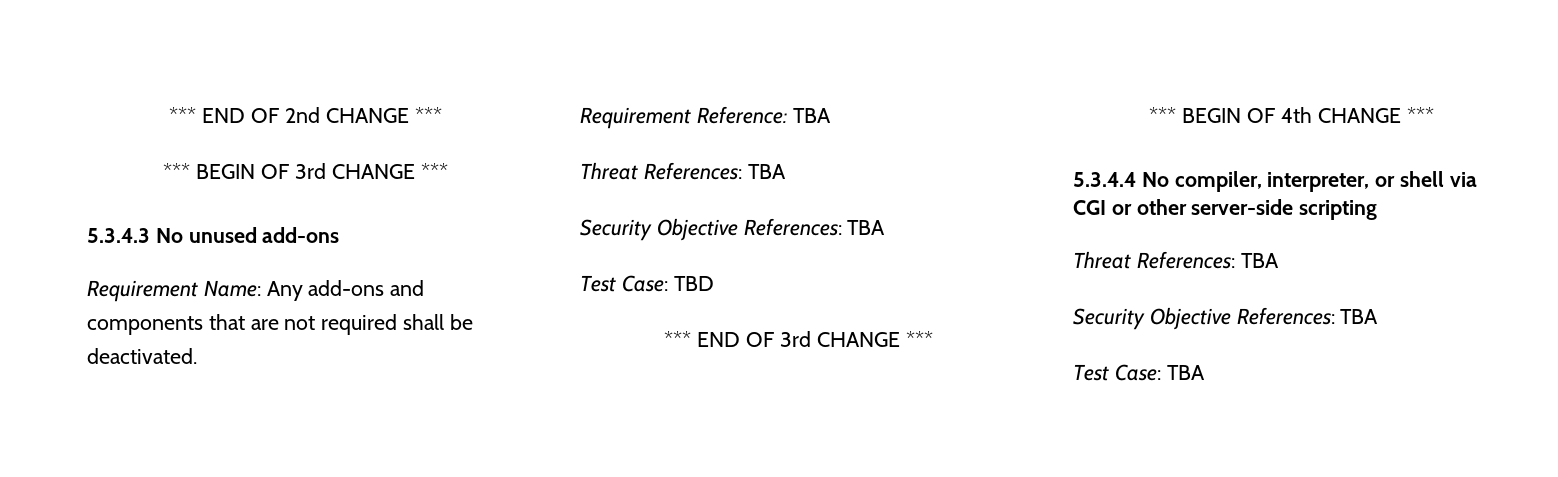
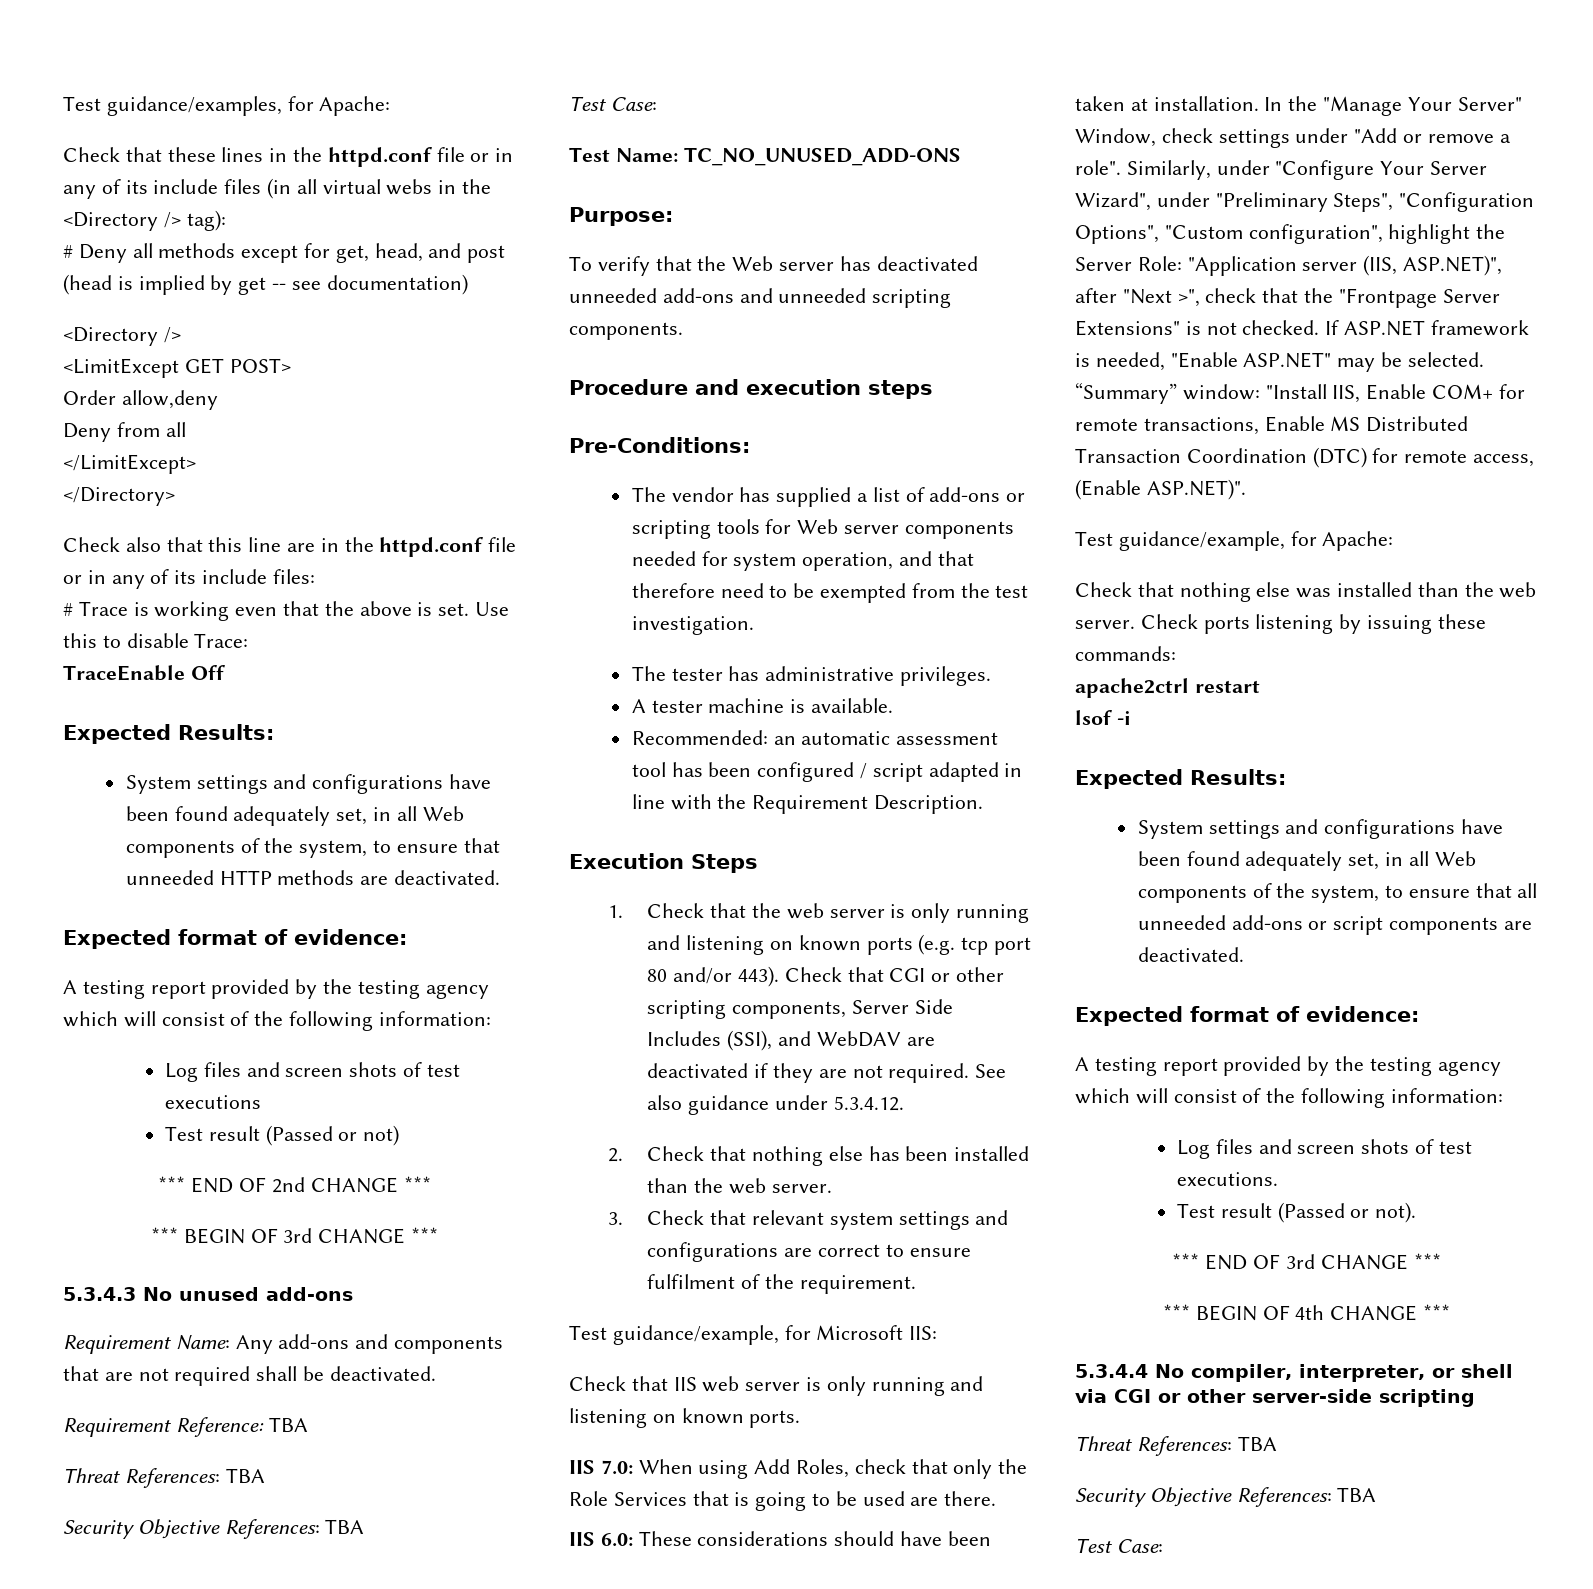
(169, 115) none -> [63,96,391,116] [63,147,514,167] [63,178,492,199] [63,210,226,231] [63,243,506,263] [63,274,468,295] [63,327,181,346] [63,358,291,378] [63,390,218,410] [63,422,186,442] [63,454,196,474] [63,487,175,506] [63,537,517,557] [63,569,315,589] [63,601,510,621] [63,633,249,648] [63,665,225,681] [63,724,274,744] [125,774,492,794] [125,806,464,826] [125,838,500,858] [125,870,501,885] [63,929,407,949] [63,979,489,999] [63,1011,491,1031] [164,1062,460,1082] [164,1095,261,1109] [164,1125,400,1146] Test guidance/examples, for Apache: // Check that these lines in the httpd.conf file or in any of its include files (in all virtual webs in the <Directory /> tag): // # Deny all methods except for get, head, and post (head is implied by get -- see documentation) // <Directory /> // <LimitExcept GET POST> // Order allow,deny // Deny from all // </LimitExcept> // </Directory> // Check also that this line are in the httpd.conf file or in any of its include files: // # Trace is working even that the above is set. Use this to disable Trace: // TraceEnable Off // Expected Results: // System settings and configurations have been found adequately set, in all Web components of the system, to ensure that unneeded HTTP methods are deactivated. // Expected format of evidence: // A testing report provided by the testing agency which will consist of the following information: // Log files and screen shots of test executions // Test result (Passed or not) //
[673,276,714,291] TBD -> [569,147,961,166] [569,207,673,226] [569,256,978,276] [569,288,952,308] [569,322,683,340] [569,379,933,399] [569,437,750,453] [631,487,1026,507] [631,519,1014,539] [631,551,974,571] [631,583,1029,603] [631,616,754,635] [631,666,992,686] [631,698,894,713] [631,730,999,745] [631,762,1023,782] [631,794,984,814] [569,853,758,873] [608,903,1029,923] [647,934,1031,955] [647,966,1004,987] [647,999,953,1019] [647,1030,935,1051] [647,1063,1007,1083] [647,1095,904,1115] [608,1146,1030,1166] [647,1178,832,1194] [608,1210,1009,1230] [647,1242,971,1262] [647,1274,916,1294] [569,1325,938,1345] [569,1376,984,1396] [569,1408,801,1428] [569,1459,1028,1479] [569,1491,997,1511] [569,1531,991,1547] [1075,96,1522,116] [1075,128,1511,148] [1075,160,1488,180] [1075,192,1535,212] [1075,224,1506,244] [1075,255,1503,276] [1075,288,1500,308] [1075,320,1529,336] [1075,352,1484,372] [1075,382,1525,404] [1075,416,1469,435] [1075,447,1535,468] [1075,479,1246,500] [1075,531,1394,551] [1075,582,1537,602] [1075,614,1486,634] [1075,646,1176,661] [1075,678,1260,698] [1075,710,1131,725] [1075,769,1286,789] [1137,819,1504,839] [1137,851,1476,871] [1137,883,1538,903] [1137,915,1532,935] [1137,947,1244,962] [1075,1006,1419,1026] [1075,1056,1501,1076] [1075,1088,1503,1108] [1176,1139,1472,1159] [1176,1172,1278,1186] [1176,1202,1417,1223] // Test Name: TC_NO_UNUSED_ADD-ONS // Purpose: // To verify that the Web server has deactivated unneeded add-ons and unneeded scripting components. // Procedure and execution steps // Pre-Conditions: // The vendor has supplied a list of add-ons or scripting tools for Web server components needed for system operation, and that therefore need to be exempted from the test investigation. // The tester has administrative privileges. // A tester machine is available. // Recommended: an automatic assessment tool has been configured / script adapted in line with the Requirement Description. // Execution Steps // 1. Check that the web server is only running and listening on known ports (e.g. tcp port 80 and/or 443). Check that CGI or other scripting components, Server Side Includes (SSI), and WebDAV are deactivated if they are not required. See also guidance under 5.3.4.12. // 2. Check that nothing else has been installed than the web server. // 3. Check that relevant system settings and configurations are correct to ensure fulfilment of the requirement. // Test guidance/example, for Microsoft IIS: // Check that IIS web server is only running and listening on known ports. // IIS 7.0: When using Add Roles, check that only the Role Services that is going to be used are there. // IIS 6.0: These considerations should have been taken at installation. In the "Manage Your Server" Window, check settings under "Add or remove a role". Similarly, under "Configure Your Server Wizard", under "Preliminary Steps", "Configuration Options", "Custom configuration", highlight the Server Role: "Application server (IIS, ASP.NET)", after "Next >", check that the "Frontpage Server Extensions" is not checked. If ASP.NET framework is needed, "Enable ASP.NET" may be selected. “Summary” window: "Install IIS, Enable COM+ for remote transactions, Enable MS Distributed Transaction Coordination (DTC) for remote access, (Enable ASP.NET)". // Test guidance/example, for Apache: // Check that nothing else was installed than the web server. Check ports listening by issuing these commands: // apache2ctrl restart // lsof -i // Expected Results: // System settings and configurations have been found adequately set, in all Web components of the system, to ensure that all unneeded add-ons or script components are deactivated. // Expected format of evidence: // A testing report provided by the testing agency which will consist of the following information: // Log files and screen shots of test executions. // Test result (Passed or not).
[1166,365,1205,380] TBA -> (1163, 1546) none

